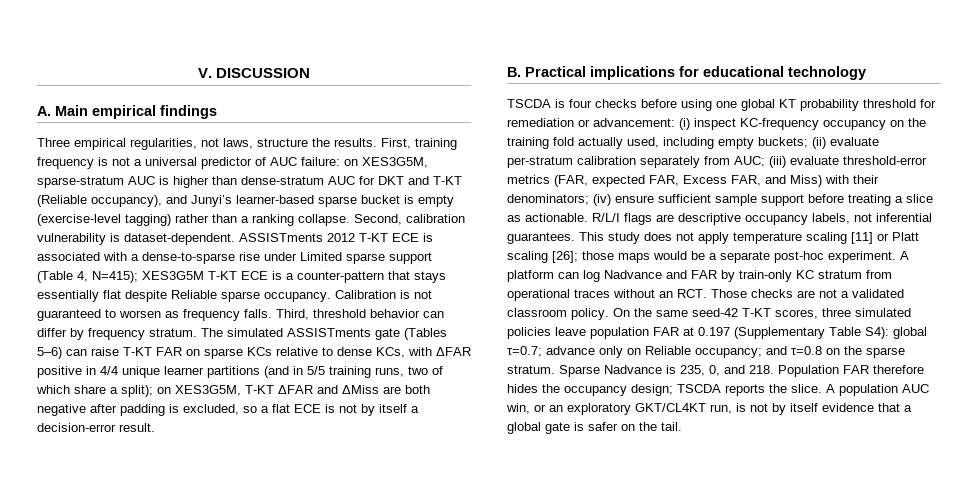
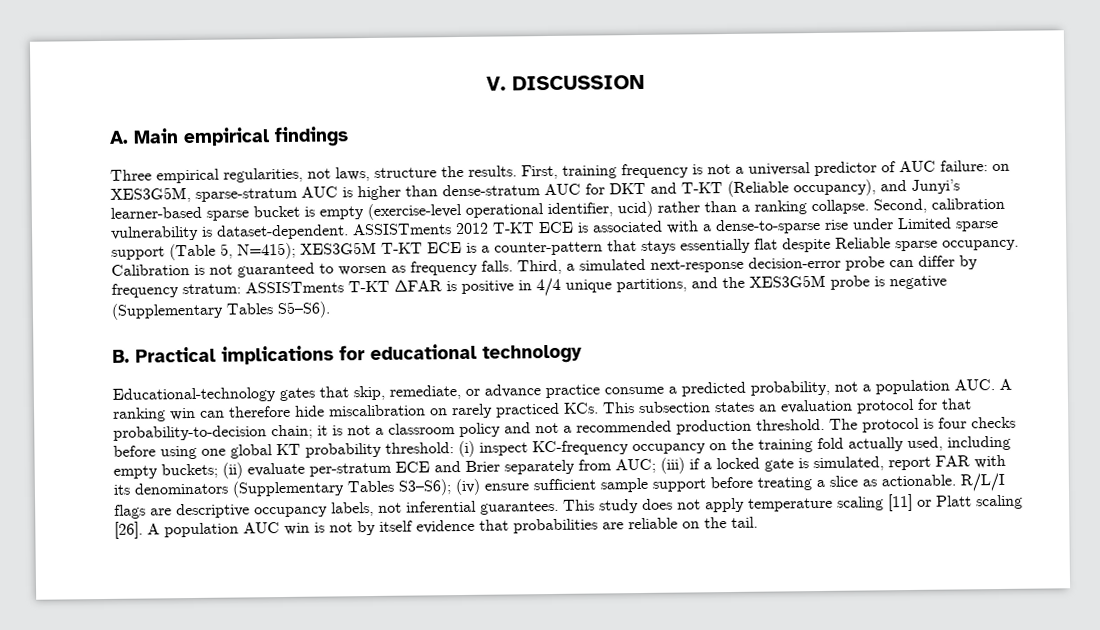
[125,214,171,226] tagging) -> [465,200,653,218] operational identifier, ucid)
[77,271,88,282] 4, -> [220,243,233,259] 5,
[313,309,444,318] [37,328,447,340] [37,347,471,359] [37,366,443,378] [36,385,430,397] [37,404,419,416] [37,423,155,432] threshold behavior can differ by frequency stratum. The simulated ASSISTments gate (Tables 5–6) can raise T-KT FAR on sparse KCs relative to dense KCs, with ΔFAR positive in 4/4 unique learner partitions (and in 5/5 training runs, two of which share a split); on XES3G5M, T-KT ΔFAR and ΔMiss are both negative after padding is excluded, so a flat ECE is not by itself a decision-error result. -> [566,255,978,273] [111,274,947,298] [111,301,331,320] a simulated next-response decision-error probe can differ by frequency stratum: ASSISTments T-KT ΔFAR is positive in 4/4 unique partitions, and the XES3G5M probe is negative (Supplementary Tables S5–S6).
[507,99,551,108] TSCDA -> [112,378,1012,403] [113,398,972,422] [113,417,920,441] Educational-technology gates that skip, remediate, or advance practice consume a predicted probability, not a population AUC. A ranking win can therefore hide miscalibration on rarely practiced KCs. This subsection states an evaluation protocol for that probability-to-decision chain; it is not a classroom policy and not a recommended production threshold. The protocol
[863,99,936,108] [507,118,675,127] threshold for remediation or advancement: -> [385,442,454,454] threshold:
[577,156,636,165] calibration -> [395,460,500,473] ECE and Brier
[790,156,927,165] [507,175,879,187] [507,194,589,205] evaluate threshold-error metrics (FAR, expected FAR, Excess FAR, and Miss) with their denominators; -> [689,454,1006,472] [113,479,452,498] if a locked gate is simulated, report FAR with its denominators (Supplementary Tables S3–S6);
[552,251,909,263] [507,270,892,282] [507,289,904,301] [507,308,911,320] [507,327,927,339] [507,346,905,358] [507,365,924,377] [507,384,929,396] [506,403,732,415] [26]; those maps would be a separate post-hoc experiment. A platform can log Nadvance and FAR by train-only KC stratum from operational traces without an RCT. Those checks are not a validated classroom policy. On the same seed-42 T-KT scores, three simulated policies leave population FAR at 0.197 (Supplementary Table S4): global τ=0.7; advance only on Reliable occupancy; and τ=0.8 on the sparse stratum. Sparse Nadvance is 235, 0, and 218. Population FAR therefore hides the occupancy design; TSCDA reports the slice. A population AUC win, or an exploratory GKT/CL4KT run, -> [114,521,310,539] [26]. A population AUC win
[904,405,912,412] [507,422,618,434] a global gate is safer -> [513,517,678,534] probabilities are reliable

